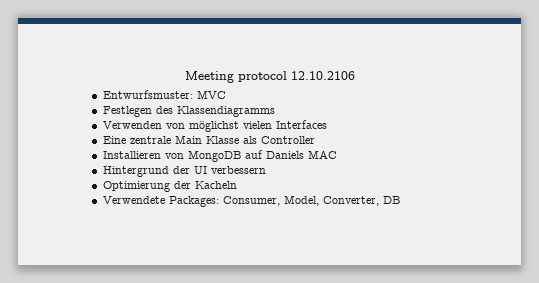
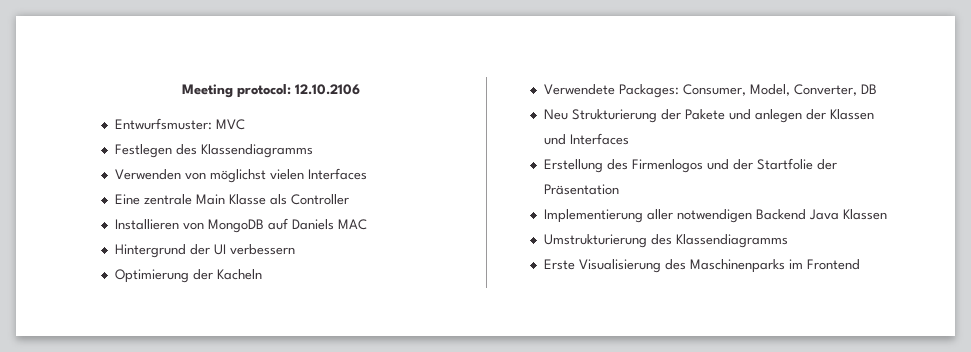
[237,71,287,82] protocol -> [237,84,291,98] protocol:
(400, 200) none -> [543,109,874,123] [543,133,629,145] [543,158,837,173] [543,184,619,195] [543,209,887,223] [543,234,788,248] [543,259,860,273] // Neu Strukturierung der Pakete und anlegen der Klassen und Interfaces // Erstellung des Firmenlogos und der Startfolie der Präsentation // Implementierung aller notwendigen Backend Java Klassen // Umstrukturierung des Klassendiagramms // Erste Visualisierung des Maschinenparks im Frontend

